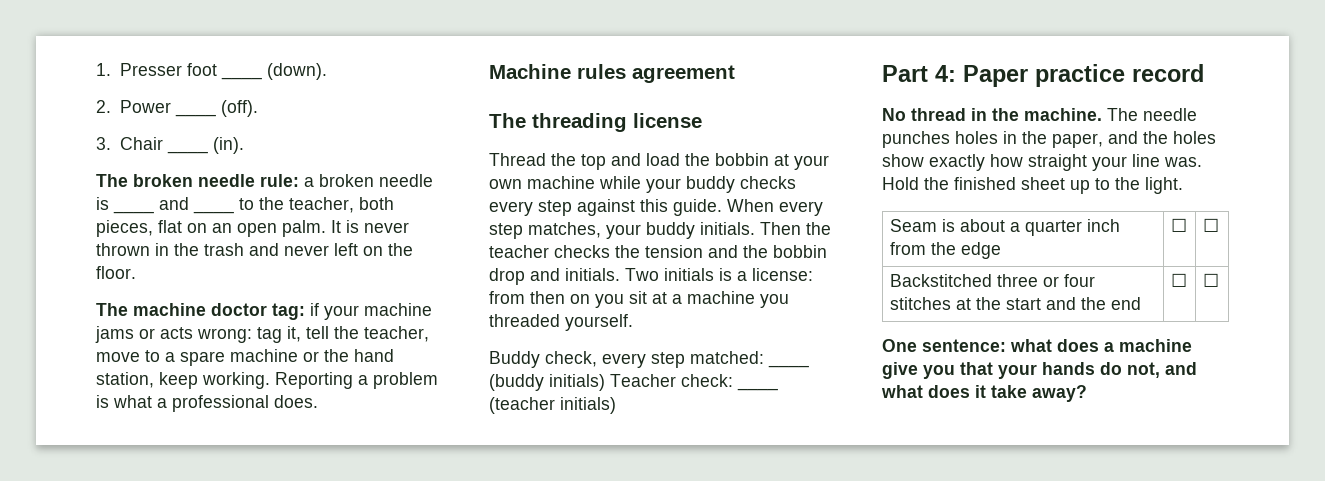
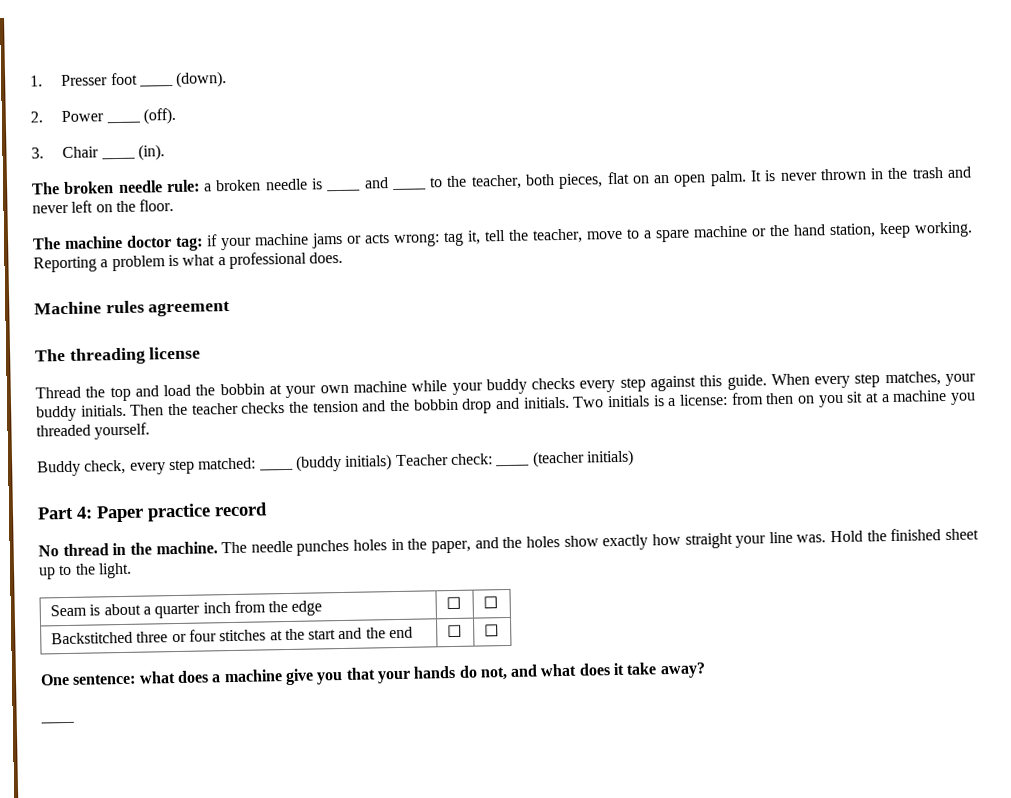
(1087, 393) none -> [40,720,75,724] // ____

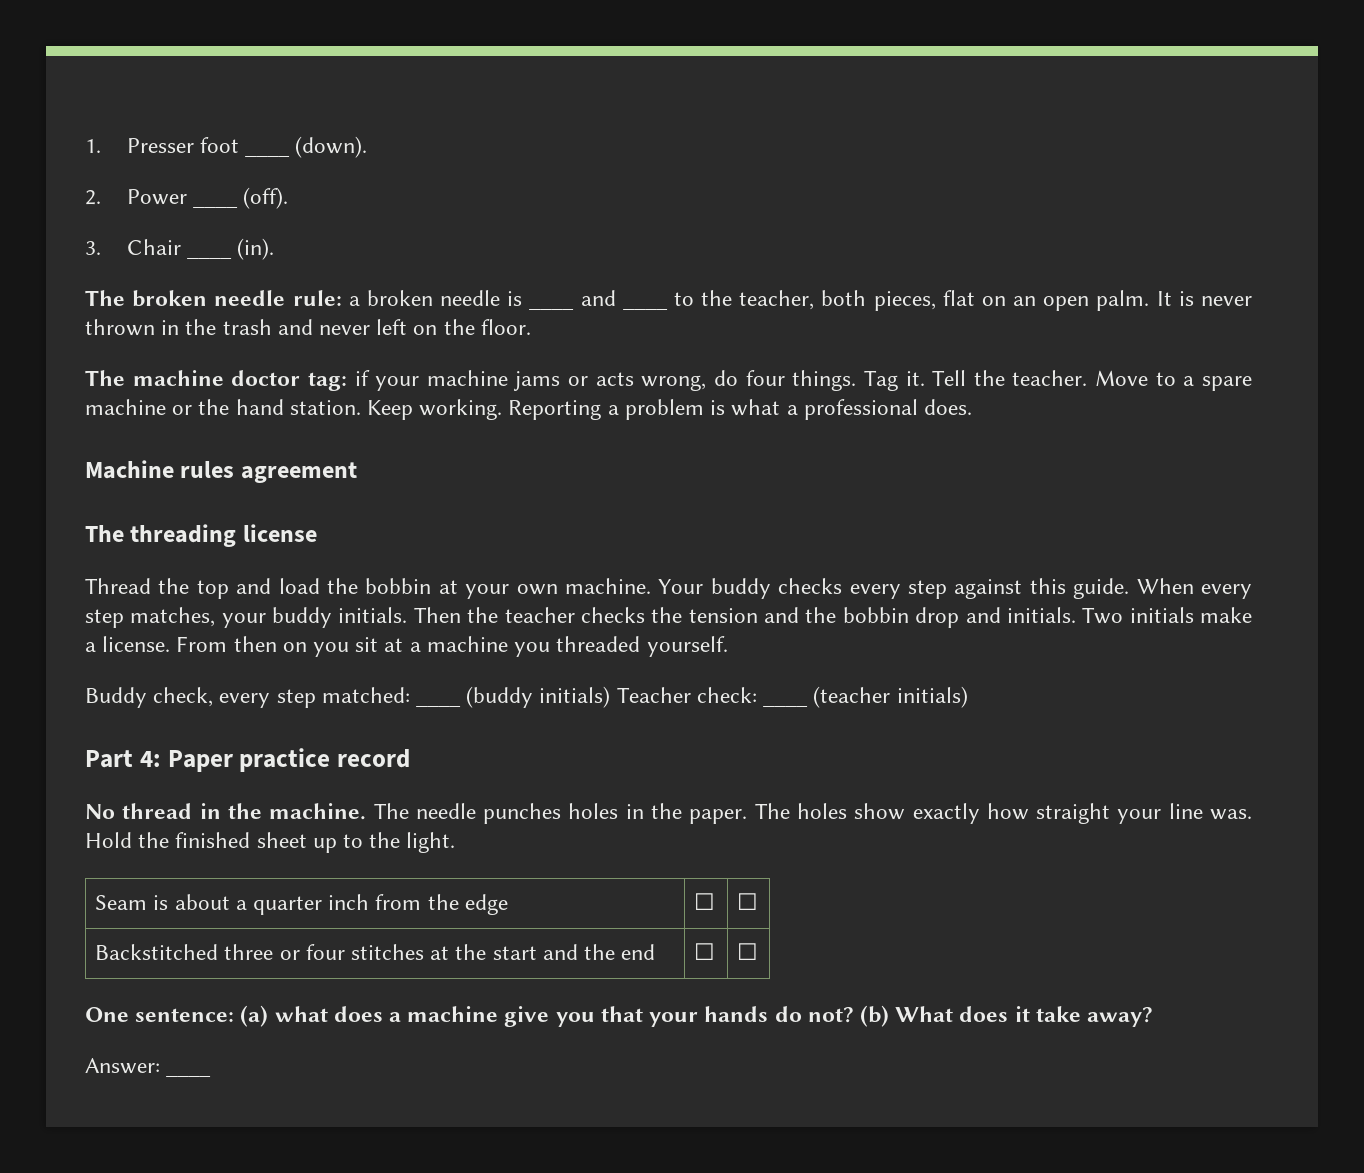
[393,228,623,247] wrong: tag it, tell the teacher, move -> [641,370,1149,391] wrong, do four things. Tag it. Tell the teacher. Move
[829,222,911,239] station, keep -> [289,400,414,420] station. Keep
[352,380,483,395] machine while your -> [564,578,704,594] machine. Your
[652,392,764,407] is a license: from -> [1200,607,1252,623] [85,636,228,652] make a license. From
[431,536,523,554] paper, and the -> [689,803,790,824] paper. The
(137, 679) none -> [240,1005,269,1027] (a)
[479,663,578,681] not, and what -> [807,1005,954,1027] not? (b) What
(706, 670) none -> [85,1058,160,1074] Answer:

